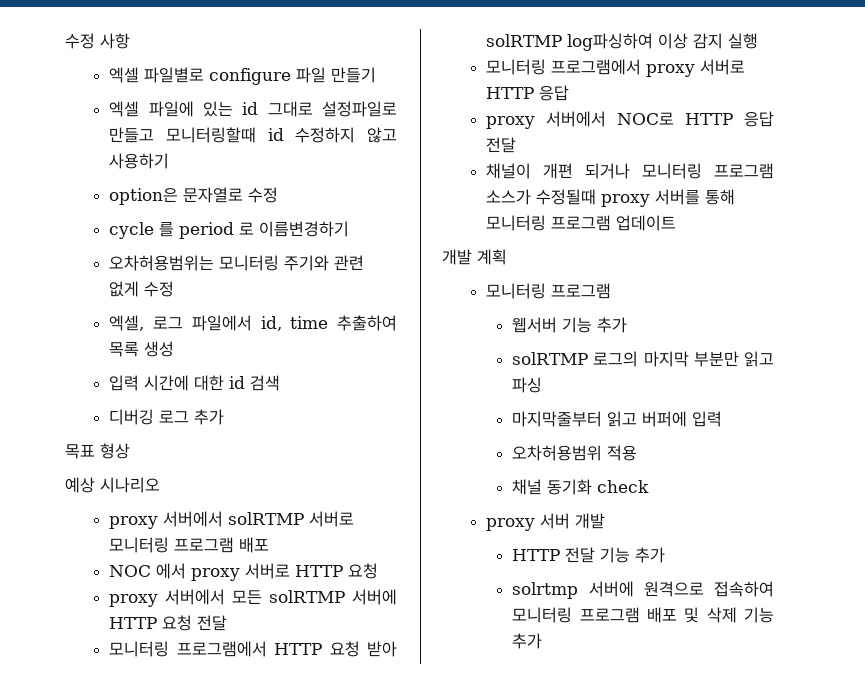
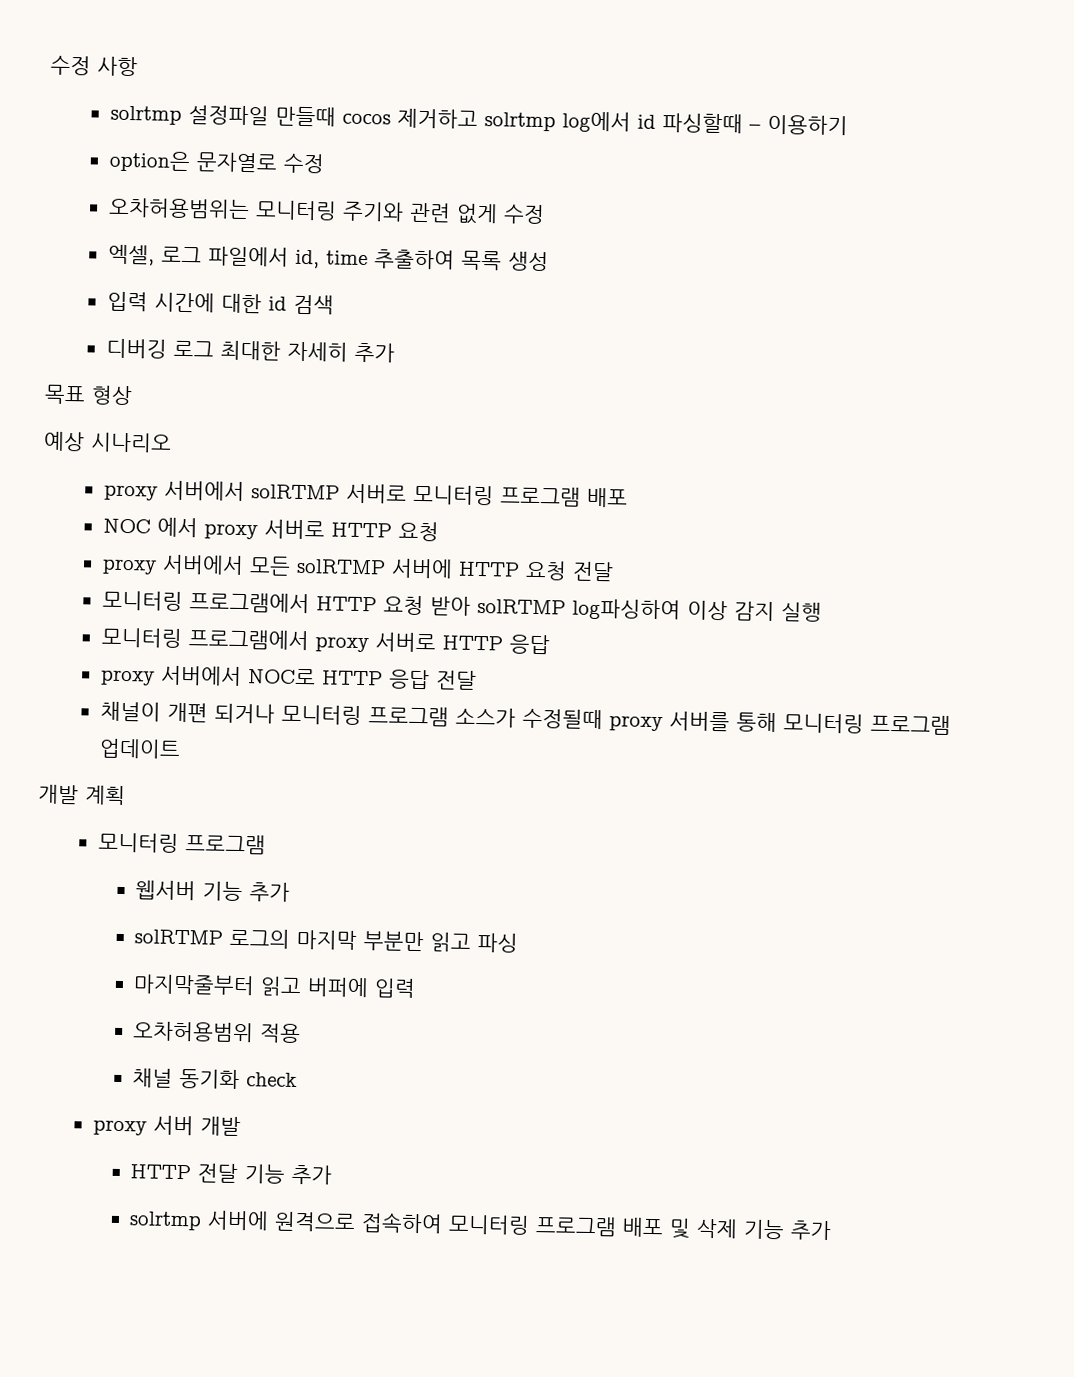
[109,67,377,85] [109,101,397,117] [109,127,397,143] [109,153,170,169] [109,187,279,205] [109,221,350,239] 엑셀 파일별로 configure 파일 만들기 // 엑셀 파일에 있는 id 그대로 설정파일로 만들고 모니터링할때 id 수정하지 않고 사용하기 // option은 문자열로 수정 // cycle 를 period 로 이름변경하기 -> [109,105,848,136] [108,150,325,174] solrtmp 설정파일 만들때 cocos 제거하고 solrtmp log에서 id 파싱할때 – 이용하기 // option은 문자열로 수정
(190, 416) none -> [219,340,348,362] 최대한 자세히

